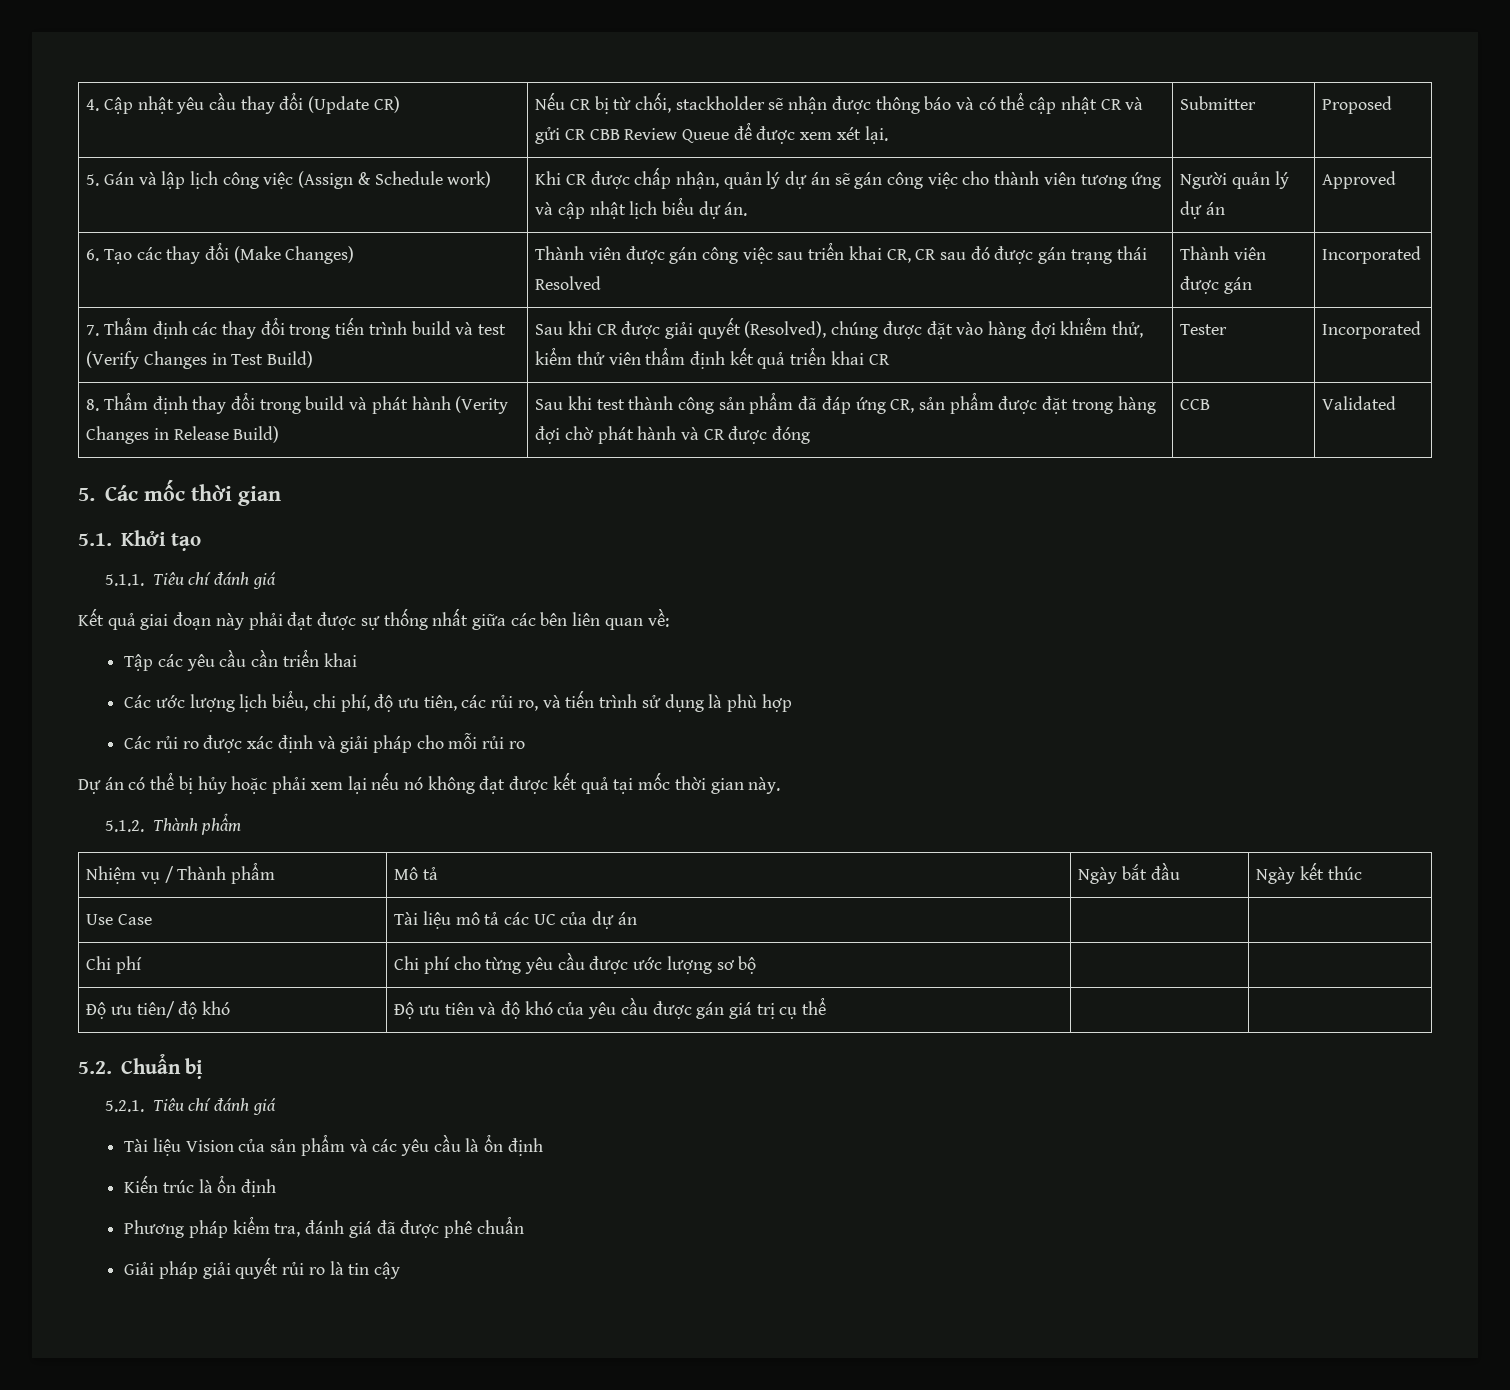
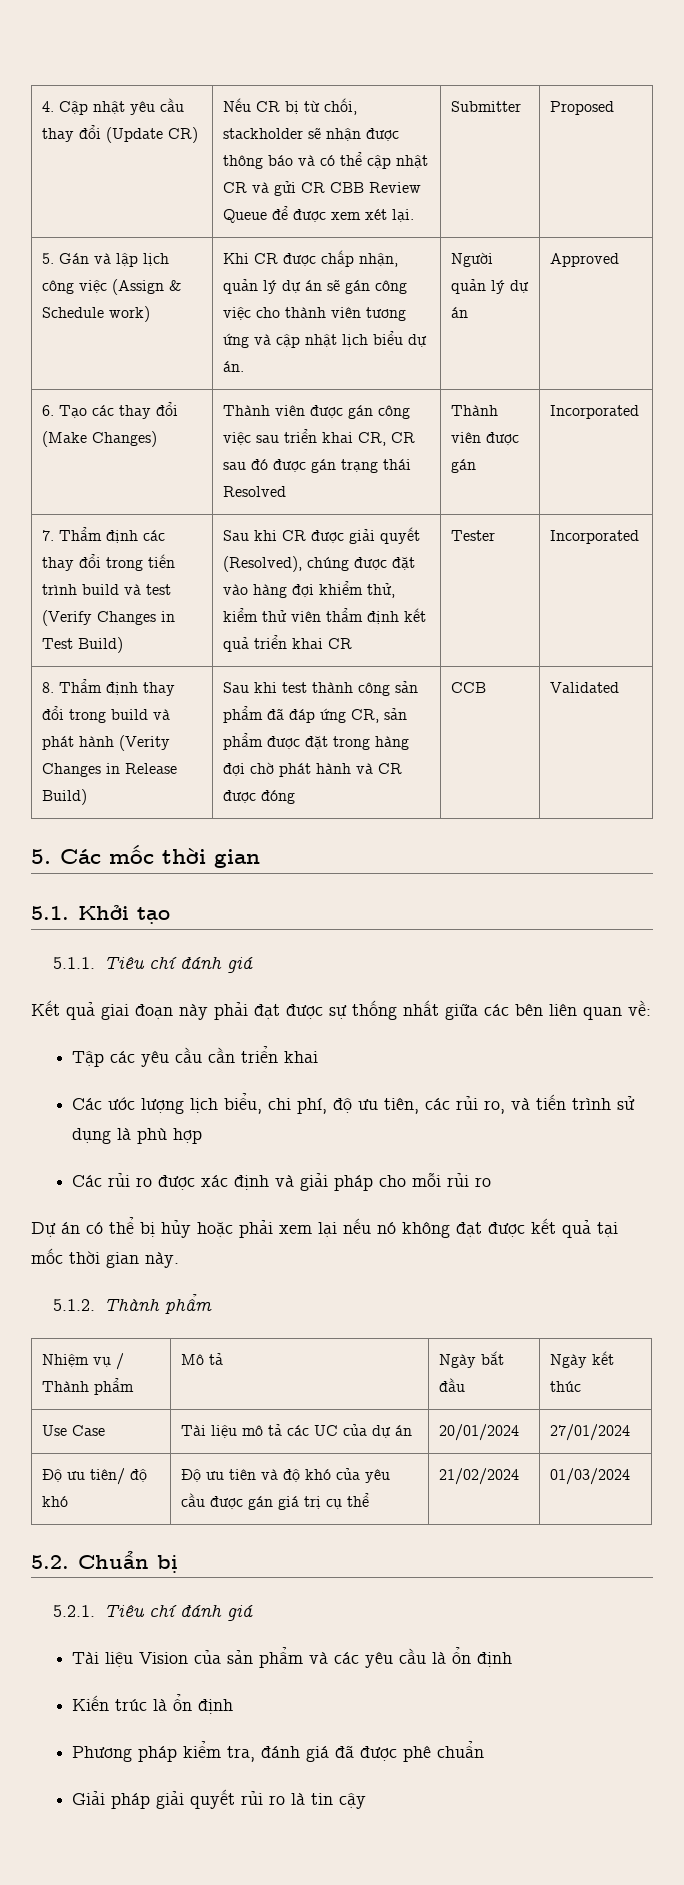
[86,956,142,974] [394,952,757,974] | // Chi phí | Chi phí cho từng yêu cầu được ước lượng sơ bộ | | -> [439,1424,520,1441] [550,1424,631,1441] 20/01/2024 | 27/01/2024
(827, 1006) | -> [439,1468,520,1485] [550,1468,631,1485] 21/02/2024 | 01/03/2024

